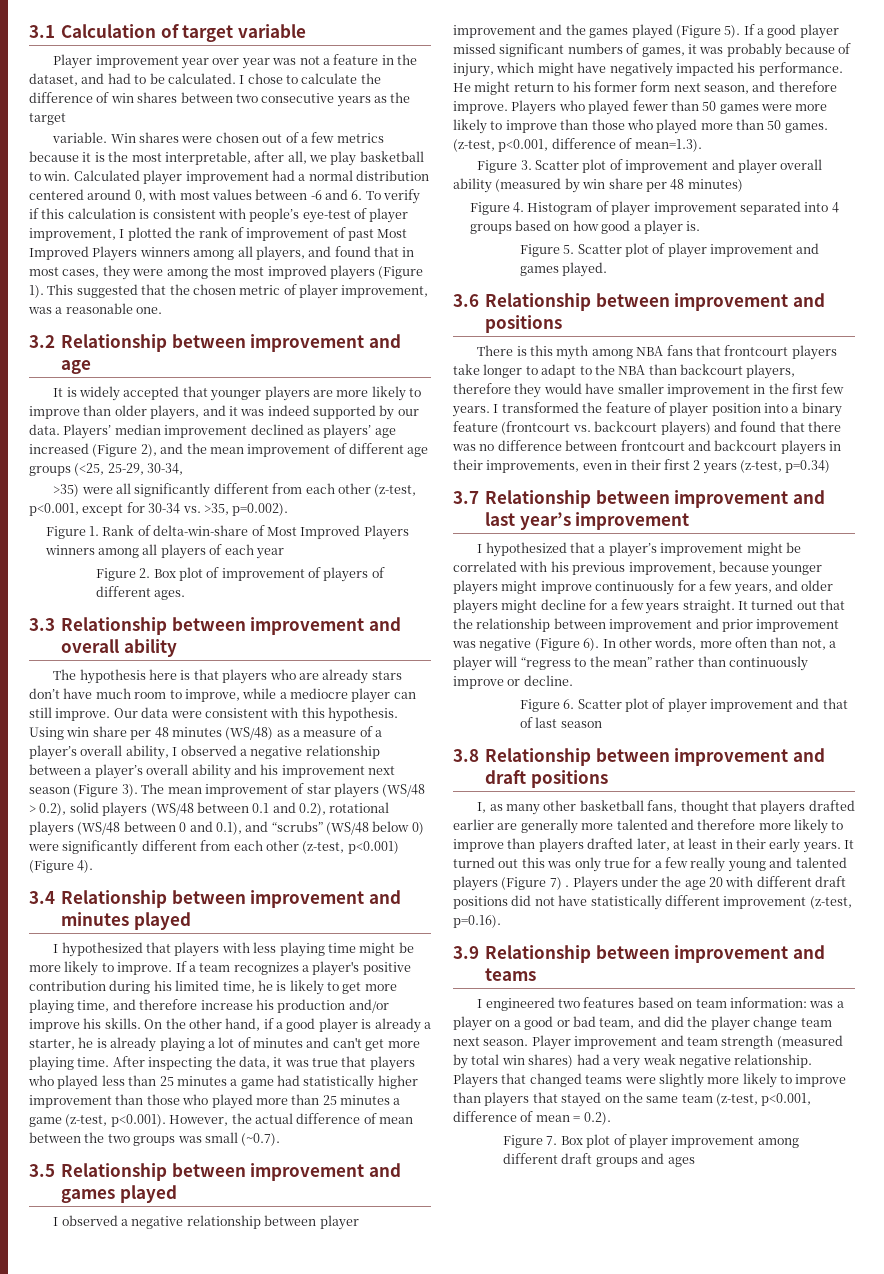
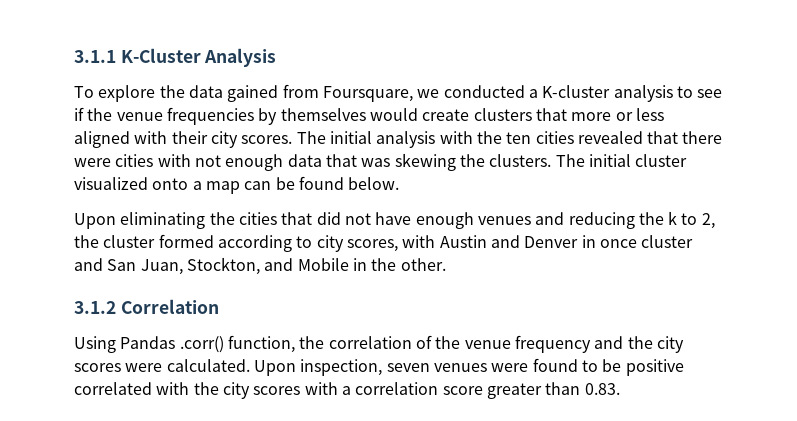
[29,24,307,42] [53,54,418,69] [29,73,381,86] [29,92,411,107] [29,113,66,125] [52,132,384,143] [29,151,424,166] [29,170,429,185] [29,189,421,204] [29,208,409,223] [29,227,408,241] [29,246,415,261] [29,265,424,280] [29,284,429,299] [28,303,163,314] [29,334,402,352] [61,360,92,374] [53,386,422,401] [29,405,419,420] [29,424,396,439] [29,443,429,457] [29,463,184,476] [53,483,417,498] [29,502,289,516] [45,525,409,540] [44,544,284,559] [95,567,385,582] [95,586,186,600] [29,617,402,635] [61,639,177,657] [53,669,402,684] [29,688,416,703] [29,707,398,722] [29,726,383,740] [29,745,380,760] [29,764,395,779] [29,783,426,798] [29,802,390,817] [29,821,424,836] [28,840,399,855] [29,860,94,873] [29,890,402,908] [61,912,191,930] [53,942,414,957] [29,961,411,976] [29,980,397,995] [29,999,389,1014] [29,1018,431,1033] [29,1037,420,1052] [29,1056,415,1071] [28,1075,418,1090] [29,1094,401,1109] [29,1113,413,1127] [29,1132,281,1146] [29,1163,402,1181] [61,1185,177,1203] [53,1215,359,1230] [453,24,839,39] [453,43,852,58] [453,62,843,77] [453,81,837,95] [453,100,828,115] [453,119,828,134] [453,138,702,152] [477,159,823,174] [453,178,743,193] [469,201,839,216] [469,220,701,235] [519,243,820,258] [519,262,608,277] [453,293,826,311] [485,315,563,333] [477,345,837,360] [453,364,796,379] [453,383,845,398] [452,402,842,417] [453,421,841,436] [452,440,841,455] [453,459,831,474] [453,490,826,508] [485,512,690,530] [477,542,801,557] [453,561,823,576] [453,580,834,595] [453,599,846,614] [453,618,840,632] [452,637,837,651] [453,656,808,671] [453,675,573,689] [519,698,848,713] [519,717,602,728] [453,748,826,766] [485,770,608,788] [477,800,855,815] [453,819,844,834] [453,838,855,853] [453,857,847,872] [453,876,847,891] [453,895,852,910] [453,915,501,928] [453,945,826,963] [485,968,537,981] [477,997,844,1011] [453,1016,832,1031] [453,1035,843,1050] [453,1054,813,1069] [453,1073,847,1088] [453,1092,812,1107] [453,1111,611,1125] [503,1134,799,1149] [503,1153,695,1167] 3.1 Calculation of target variable // Player improvement year over year was not a feature in the dataset, and had to be calculated. I chose to calculate the difference of win shares between two consecutive years as the target // variable. Win shares were chosen out of a few metrics because it is the most interpretable, after all, we play basketball to win. Calculated player improvement had a normal distribution centered around 0, with most values between -6 and 6. To verify if this calculation is consistent with people’s eye-test of player improvement, I plotted the rank of improvement of past Most Improved Players winners among all players, and found that in most cases, they were among the most improved players (Figure 1). This suggested that the chosen metric of player improvement, was a reasonable one. // 3.2 Relationship between improvement and age // It is widely accepted that younger players are more likely to improve than older players, and it was indeed supported by our data. Players’ median improvement declined as players’ age increased (Figure 2), and the mean improvement of different age groups (<25, 25-29, 30-34, // >35) were all significantly different from each other (z-test, p<0.001, except for 30-34 vs. >35, p=0.002). // Figure 1. Rank of delta-win-share of Most Improved Players winners among all players of each year // Figure 2. Box plot of improvement of players of different ages. // 3.3 Relationship between improvement and overall ability // The hypothesis here is that players who are already stars don’t have much room to improve, while a mediocre player can still improve. Our data were consistent with this hypothesis. Using win share per 48 minutes (WS/48) as a measure of a player’s overall ability, I observed a negative relationship between a player’s overall ability and his improvement next season (Figure 3). The mean improvement of star players (WS/48 > 0.2), solid players (WS/48 between 0.1 and 0.2), rotational players (WS/48 between 0 and 0.1), and “scrubs” (WS/48 below 0) were significantly different from each other (z-test, p<0.001) (Figure 4). // 3.4 Relationship between improvement and minutes played // I hypothesized that players with less playing time might be more likely to improve. If a team recognizes a player's positive contribution during his limited time, he is likely to get more playing time, and therefore increase his production and/or improve his skills. On the other hand, if a good player is already a starter, he is already playing a lot of minutes and can't get more playing time. After inspecting the data, it was true that players who played less than 25 minutes a game had statistically higher improvement than those who played more than 25 minutes a game (z-test, p<0.001). However, the actual difference of mean between the two groups was small (~0.7). // 3.5 Relationship between improvement and games played // I observed a negative relationship between player improvement and the games played (Figure 5). If a good player missed significant numbers of games, it was probably because of injury, which might have negatively impacted his performance. He might return to his former form next season, and therefore improve. Players who played fewer than 50 games were more likely to improve than those who played more than 50 games. (z-test, p<0.001, difference of mean=1.3). // Figure 3. Scatter plot of improvement and player overall ability (measured by win share per 48 minutes) // Figure 4. Histogram of player improvement separated into 4 groups based on how good a player is. // Figure 5. Scatter plot of player improvement and games played. // 3.6 Relationship between improvement and positions // There is this myth among NBA fans that frontcourt players take longer to adapt to the NBA than backcourt players, therefore they would have smaller improvement in the first few years. I transformed the feature of player position into a binary feature (frontcourt vs. backcourt players) and found that there was no difference between frontcourt and backcourt players in their improvements, even in their first 2 years (z-test, p=0.34) // 3.7 Relationship between improvement and last year’s improvement // I hypothesized that a player’s improvement might be correlated with his previous improvement, because younger players might improve continuously for a few years, and older players might decline for a few years straight. It turned out that the relationship between improvement and prior improvement was negative (Figure 6). In other words, more often than not, a player will “regress to the mean” rather than continuously improve or decline. // Figure 6. Scatter plot of player improvement and that of last season // 3.8 Relationship between improvement and draft positions // I, as many other basketball fans, thought that players drafted earlier are generally more talented and therefore more likely to improve than players drafted later, at least in their early years. It turned out this was only true for a few really young and talented players (Figure 7) . Players under the age 20 with different draft positions did not have statistically different improvement (z-test, p=0.16). // 3.9 Relationship between improvement and teams // I engineered two features based on team information: was a player on a good or bad team, and did the player change team next season. Player improvement and team strength (measured by total win shares) had a very weak negative relationship. Players that changed teams were slightly more likely to improve than players that stayed on the same team (z-test, p<0.001, difference of mean = 0.2). // Figure 7. Box plot of player improvement among different draft groups and ages -> [74,48,277,67] [74,84,723,102] [74,107,664,125] [74,131,723,148] [74,153,688,171] [74,176,400,194] [74,211,715,229] [74,234,694,252] [74,257,446,275] [74,299,219,314] [74,335,684,353] [74,358,684,376] [74,382,620,399] 3.1.1 K-Cluster Analysis // To explore the data gained from Foursquare, we conducted a K-cluster analysis to see if the venue frequencies by themselves would create clusters that more or less aligned with their city scores. The initial analysis with the ten cities revealed that there were cities with not enough data that was skewing the clusters. The initial cluster visualized onto a map can be found below. // Upon eliminating the cities that did not have enough venues and reducing the k to 2, the cluster formed according to city scores, with Austin and Denver in once cluster and San Juan, Stockton, and Mobile in the other. // 3.1.2 Correlation // Using Pandas .corr() function, the correlation of the venue frequency and the city scores were calculated. Upon inspection, seven venues were found to be positive correlated with the city scores with a correlation score greater than 0.83.

